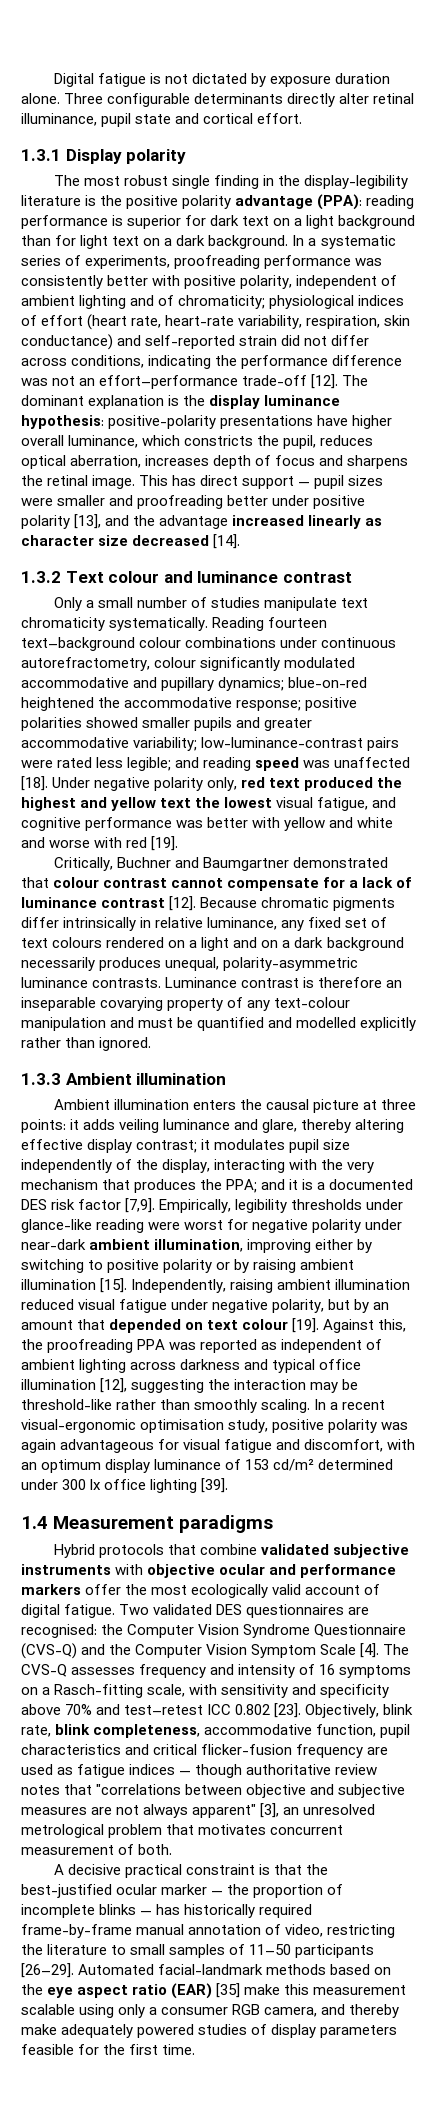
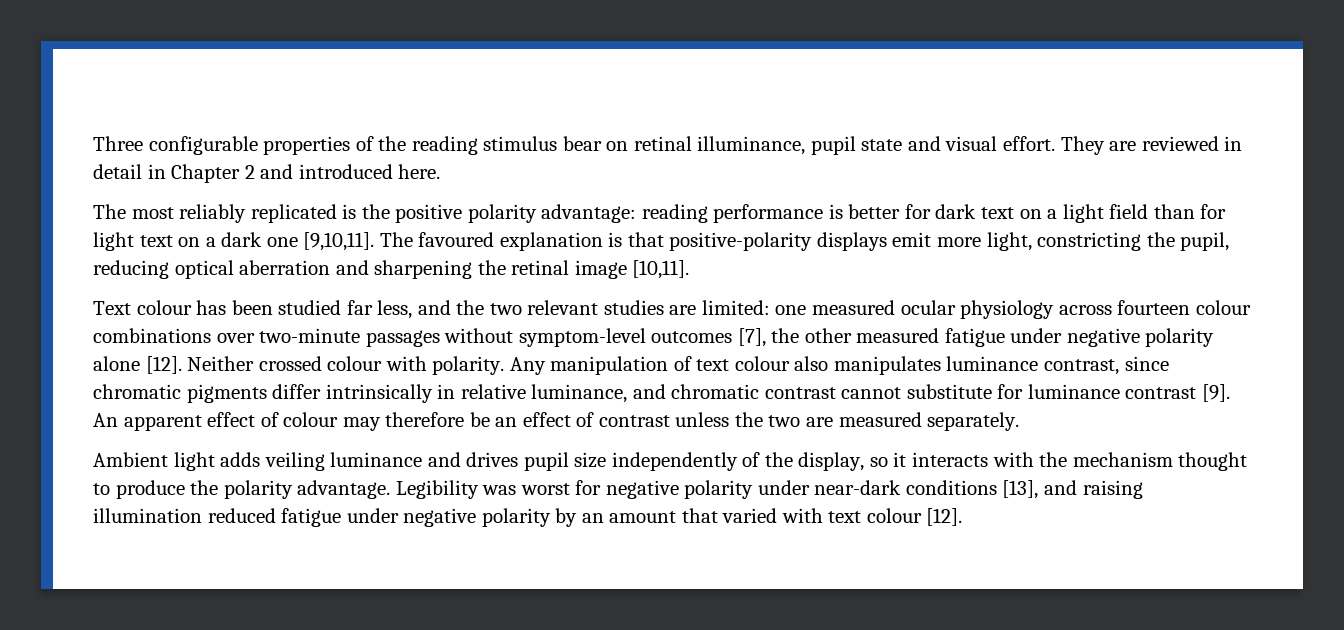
[54,73,391,87] [21,93,370,107] Digital fatigue is not dictated by exposure duration alone. Three configurable determinants directly alter -> [93,136,629,155] Three configurable properties of the reading stimulus bear on
[203,113,254,124] cortical -> [945,136,998,151] visual
[21,149,187,164] [54,175,409,189] [21,195,81,206] // 1.3.1 Display polarity // The most robust single finding in the display-legibility literature -> [1060,136,1243,155] [93,164,441,183] [93,204,337,223] They are reviewed in detail in Chapter 2 and introduced here. // The most reliably replicated
[235,194,363,210] advantage (PPA): -> [541,204,637,223] advantage:
[127,215,182,229] superior -> [848,204,901,219] better
[338,215,416,229] background -> [1109,204,1149,219] field
[208,235,396,249] [21,255,383,269] [21,275,398,289] [21,295,405,309] [21,314,411,330] [21,334,370,350] [21,355,403,369] [21,374,369,389] [21,395,341,409] [21,415,393,429] [21,435,374,449] [21,455,409,469] [21,475,384,489] [21,495,366,509] [21,514,383,529] [21,534,241,549] [21,571,352,583] [54,597,369,611] [21,617,328,631] [21,637,397,651] [21,657,356,671] [21,677,368,691] [21,697,358,711] [21,717,313,731] [21,737,400,751] [21,757,411,771] [21,776,403,791] [21,797,397,811] [21,817,394,831] [21,836,179,851] [54,857,389,871] [21,877,413,891] [21,896,258,911] background. In a systematic series of experiments, proofreading performance was consistently better with positive polarity, independent of ambient lighting and of chromaticity; physiological indices of effort (heart rate, heart-rate variability, respiration, skin conductance) and self-reported strain did not differ across conditions, indicating the performance difference was not an effort–performance trade-off [12]. The dominant explanation is the display luminance hypothesis: positive-polarity presentations have higher overall luminance, which constricts the pupil, reduces optical aberration, increases depth of focus and sharpens the retinal image. This has direct support — pupil sizes were smaller and proofreading better under positive polarity [13], and the advantage increased linearly as character size decreased [14]. // 1.3.2 Text colour and luminance contrast // Only a small number of studies manipulate text chromaticity systematically. Reading fourteen text–background colour combinations under continuous autorefractometry, colour significantly modulated accommodative and pupillary dynamics; blue-on-red heightened the accommodative response; positive polarities showed smaller pupils and greater accommodative variability; low-luminance-contrast pairs were rated less legible; and reading speed was unaffected [18]. Under negative polarity only, red text produced the highest and yellow text the lowest visual fatigue, and cognitive performance was better with yellow and white and worse with red [19]. // Critically, Buchner and Baumgartner demonstrated that colour contrast cannot compensate for a lack of luminance contrast [12]. Because -> [266,232,1230,251] [93,260,690,279] [93,300,1251,319] [93,328,1215,347] [93,356,1169,375] one [9,10,11]. The favoured explanation is that positive-polarity displays emit more light, constricting the pupil, reducing optical aberration and sharpening the retinal image [10,11]. // Text colour has been studied far less, and the two relevant studies are limited: one measured ocular physiology across fourteen colour combinations over two-minute passages without symptom-level outcomes [7], the other measured fatigue under negative polarity alone [12]. Neither crossed colour with polarity. Any manipulation of text colour also manipulates luminance contrast, since
[281,917,388,931] [21,937,404,951] [21,957,359,971] [21,977,403,988] [21,997,351,1011] [21,1017,417,1031] [21,1037,152,1051] [21,1073,227,1085] [54,1099,417,1113] [21,1119,405,1133] [21,1139,286,1153] any fixed set of text colours rendered on a light and on a dark background necessarily produces unequal, polarity-asymmetric luminance contrasts. Luminance contrast is therefore an inseparable covarying property of any text-colour manipulation and must be quantified and modelled explicitly rather than ignored. // 1.3.3 Ambient illumination // Ambient illumination enters the causal picture at three points: it adds veiling luminance and glare, thereby altering effective display contrast; it modulates -> [632,384,1231,402] [93,412,1020,431] [93,452,519,471] and chromatic contrast cannot substitute for luminance contrast [9]. An apparent effect of colour may therefore be an effect of contrast unless the two are measured separately. // Ambient light adds veiling luminance and drives
[214,1159,375,1173] [21,1179,414,1193] [21,1198,404,1213] [21,1219,181,1233] interacting with the very mechanism that produces the PPA; and it is a documented DES risk factor [7,9]. Empirically, legibility thresholds under glance-like reading were -> [869,452,1248,471] [93,480,517,499] so it interacts with the mechanism thought to produce the polarity advantage. Legibility was
[89,1239,373,1253] [21,1259,355,1273] [21,1278,332,1293] ambient illumination, improving either by switching to positive polarity or by raising ambient illumination [15]. Independently, raising ambient -> [905,480,1143,499] conditions [13], and raising
[78,1299,351,1313] visual fatigue under negative polarity, but -> [281,508,551,527] fatigue under negative polarity
[109,1318,407,1333] [21,1339,383,1353] [21,1359,362,1373] [21,1378,359,1393] [21,1399,386,1413] [21,1419,409,1433] [21,1439,416,1453] [21,1459,394,1473] [21,1478,229,1493] [21,1515,274,1533] [54,1544,410,1558] [21,1564,397,1578] [21,1584,381,1598] [21,1604,370,1618] [21,1624,407,1638] [21,1643,410,1659] [21,1664,412,1678] [21,1684,390,1698] [21,1703,414,1718] [21,1724,411,1738] [21,1744,389,1758] [21,1764,378,1778] [21,1784,406,1798] [21,1803,376,1818] [21,1824,344,1838] [21,1844,173,1855] [54,1864,329,1878] [21,1884,344,1898] [21,1904,313,1918] [21,1924,396,1938] [21,1944,375,1958] [21,1963,392,1978] [21,1983,407,1999] [21,2004,400,2018] [21,2024,398,2038] [21,2044,196,2055] depended on text colour [19]. Against this, the proofreading PPA was reported as independent of ambient lighting across darkness and typical office illumination [12], suggesting the interaction may be threshold-like rather than smoothly scaling. In a recent visual-ergonomic optimisation study, positive polarity was again advantageous for visual fatigue and discomfort, with an optimum display luminance of 153 cd/m² determined under 300 lx office lighting [39]. // 1.4 Measurement paradigms // Hybrid protocols that combine validated subjective instruments with objective ocular and performance markers offer the most ecologically valid account of digital fatigue. Two validated DES questionnaires are recognised: the Computer Vision Syndrome Questionnaire (CVS-Q) and the Computer Vision Symptom Scale [4]. The CVS-Q assesses frequency and intensity of 16 symptoms on a Rasch-fitting scale, with sensitivity and specificity above 70% and test–retest ICC 0.802 [23]. Objectively, blink rate, blink completeness, accommodative function, pupil characteristics and critical flicker-fusion frequency are used as fatigue indices — though authoritative review notes that "correlations between objective and subjective measures are not always apparent" [3], an unresolved metrological problem that motivates concurrent measurement of both. // A decisive practical constraint is that the best-justified ocular marker — the proportion of incomplete blinks — has historically required frame-by-frame manual annotation of video, restricting the literature to small samples of 11–50 participants [26–29]. Automated facial-landmark methods based on the eye aspect ratio (EAR) [35] make this measurement scalable using only a consumer RGB camera, and thereby make adequately powered studies of display parameters feasible for the first time. -> [722,508,963,526] varied with text colour [12].

